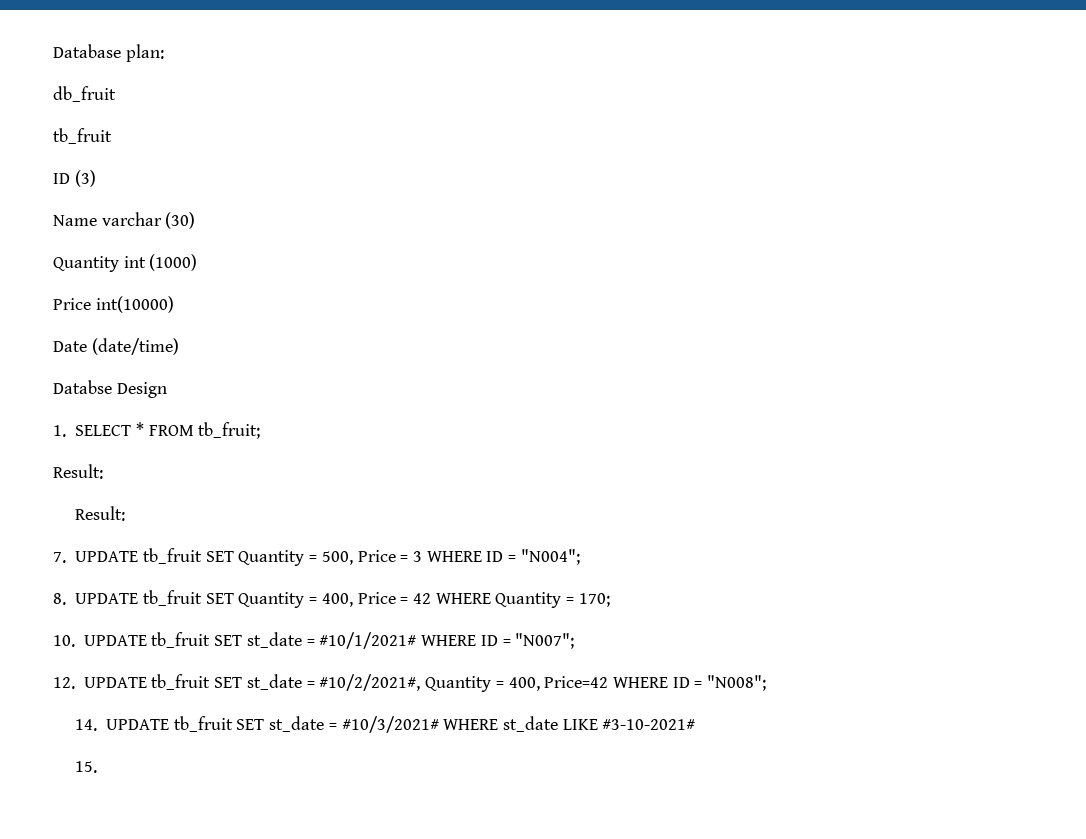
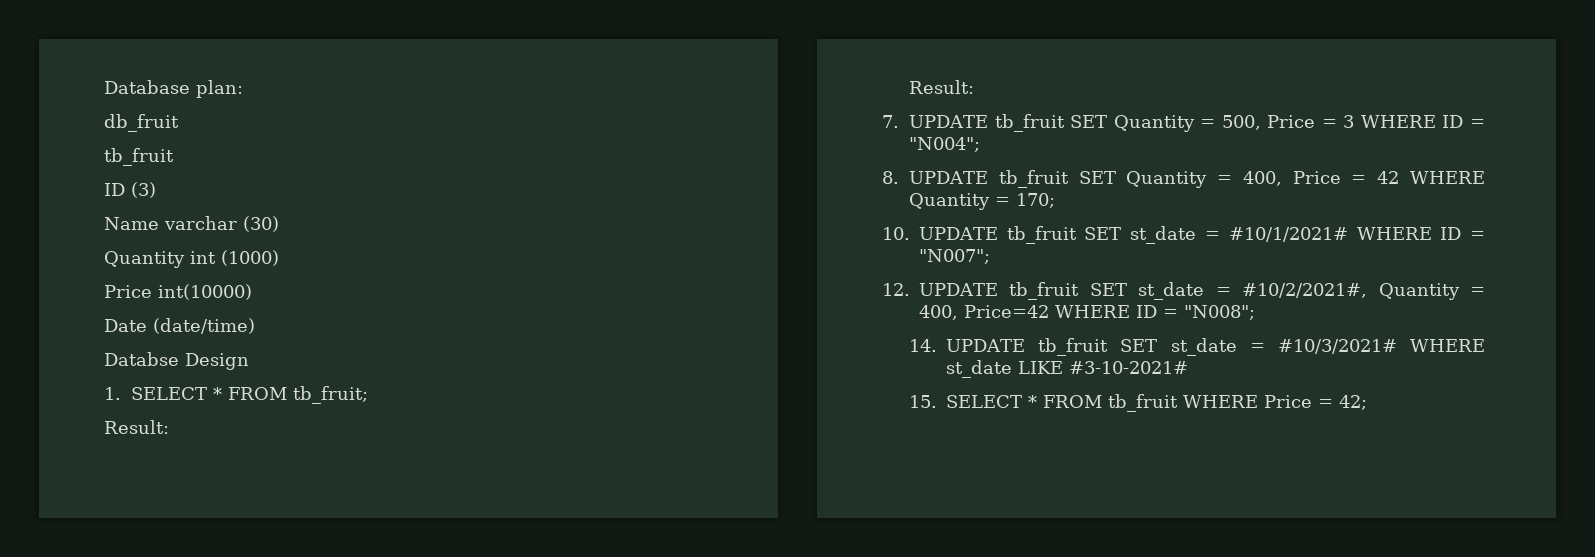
(98, 767) none -> [946,394,1368,412] SELECT * FROM tb_fruit WHERE Price = 42;

